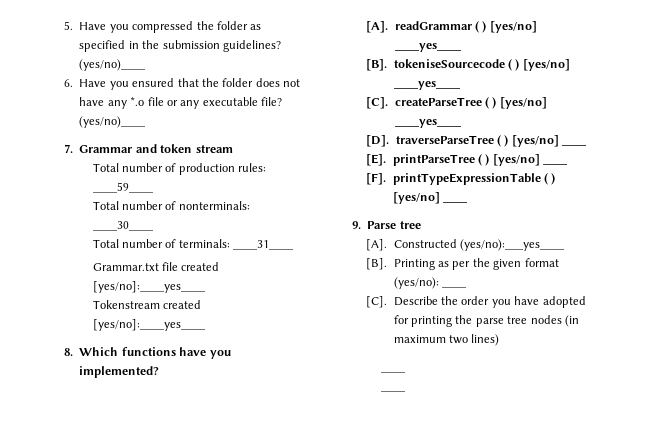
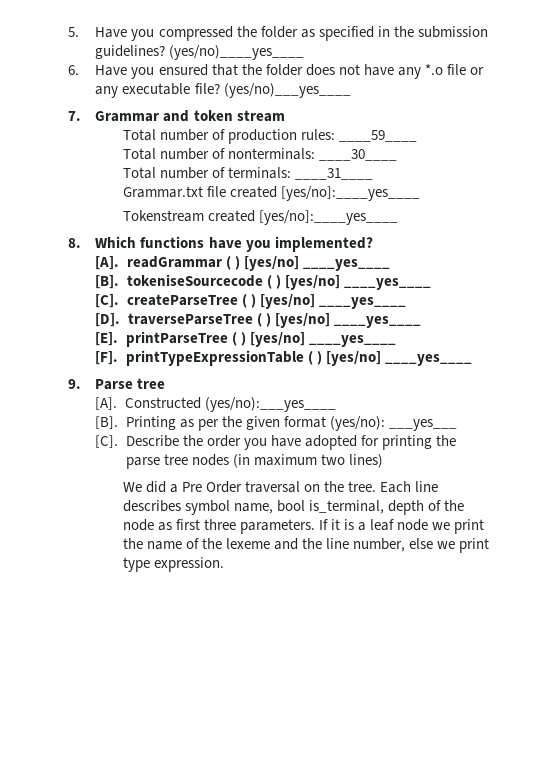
[79,59,147,71] (yes/no)____ -> [169,45,305,60] (yes/no)____yes____
[79,116,147,128] (yes/no)____ -> [223,83,351,98] (yes/no)___yes____
[562,144,588,146] ____ -> [334,316,422,328] ____yes____
[543,163,569,165] ____ -> [309,335,397,347] ____yes____
[443,201,469,203] ____ -> [385,354,473,366] ____yes____
[442,286,468,288] ____ -> [389,419,458,431] ___yes___
[380,371,406,373] [380,390,406,392] ____ // ____ -> [122,481,439,493] [122,500,464,515] [122,519,485,534] [122,538,490,553] [122,557,224,572] We did a Pre Order traversal on the tree. Each line describes symbol name, bool is_terminal, depth of the node as first three parameters. If it is a leaf node we print the name of the lexeme and the line number, else we print type expression.

